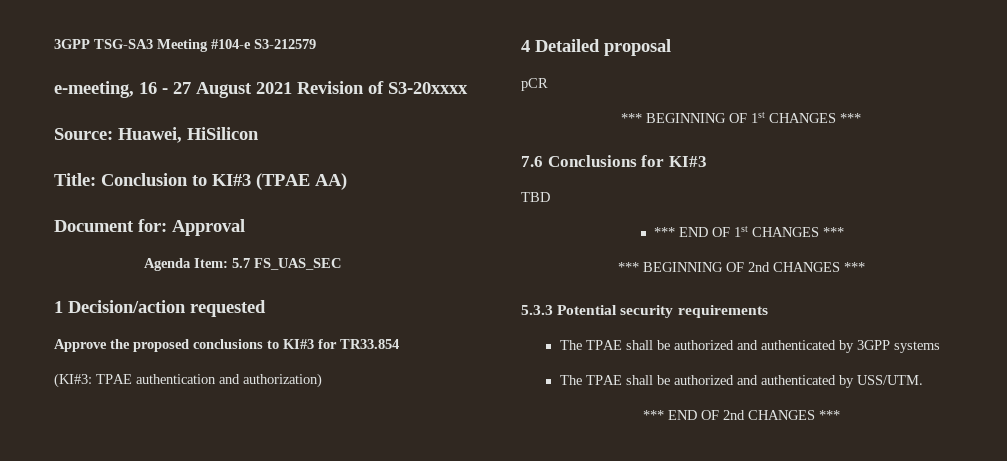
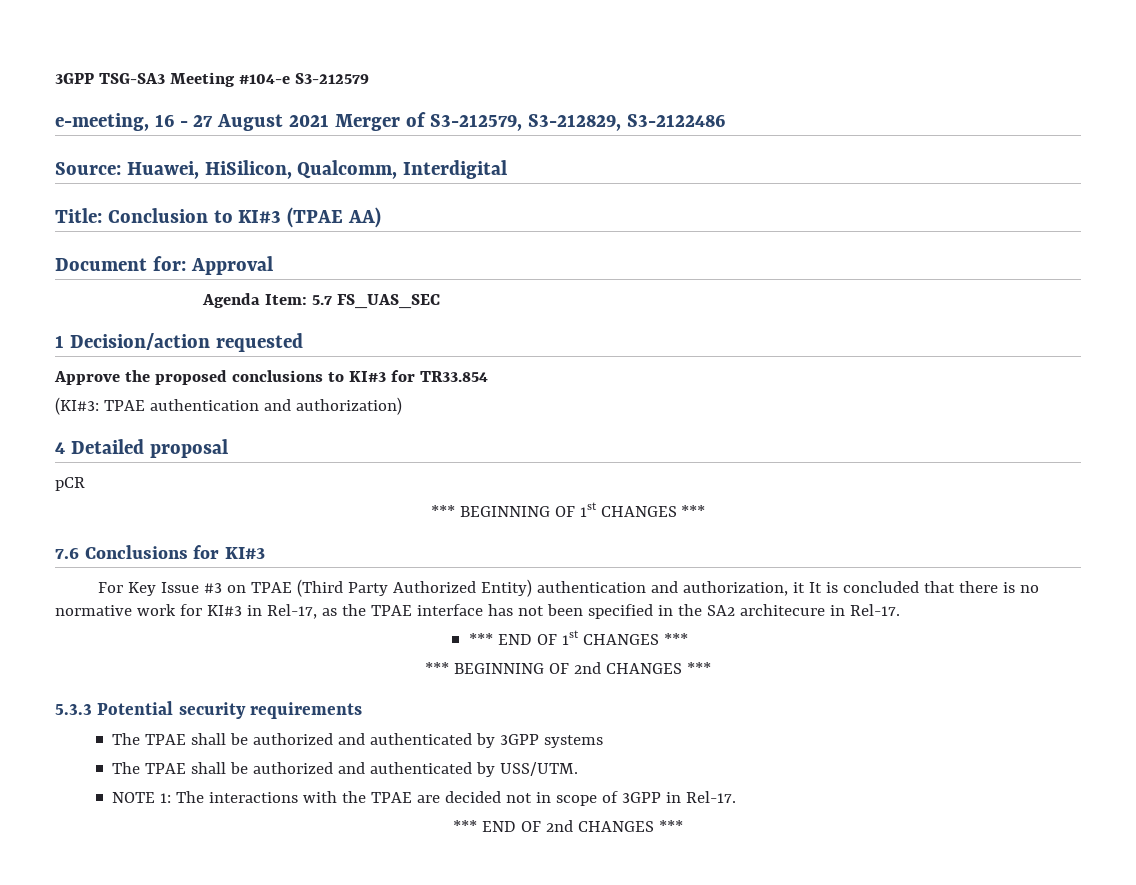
[297,81,468,94] Revision of S3-20xxxx -> [334,112,726,131] Merger of S3-212579, S3-212829, S3-2122486
[187,127,259,140] HiSilicon -> [204,160,508,179] HiSilicon, Qualcomm, Interdigital
[521,192,550,202] TBD -> [98,579,1040,597] [55,604,900,619] For Key Issue #3 on TPAE (Third Party Authorized Entity) authentication and authorization, it It is concluded that there is no normative work for KI#3 in Rel-17, as the TPAE interface has not been specified in the SA2 architecure in Rel-17.
(923, 380) none -> [112,791,737,806] // NOTE 1: The interactions with the TPAE are decided not in scope of 3GPP in Rel-17.

